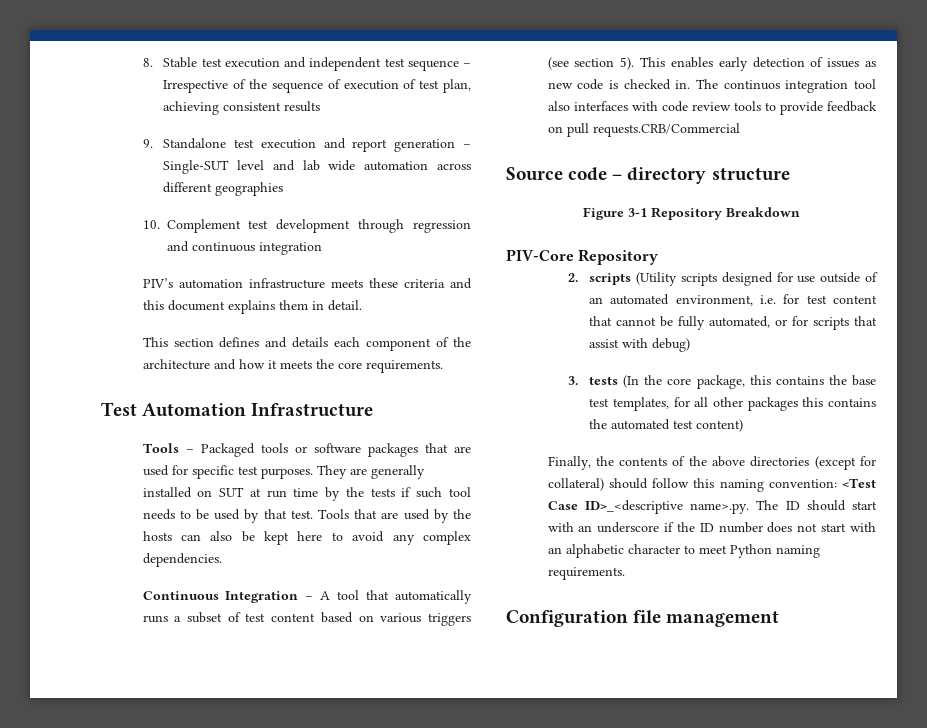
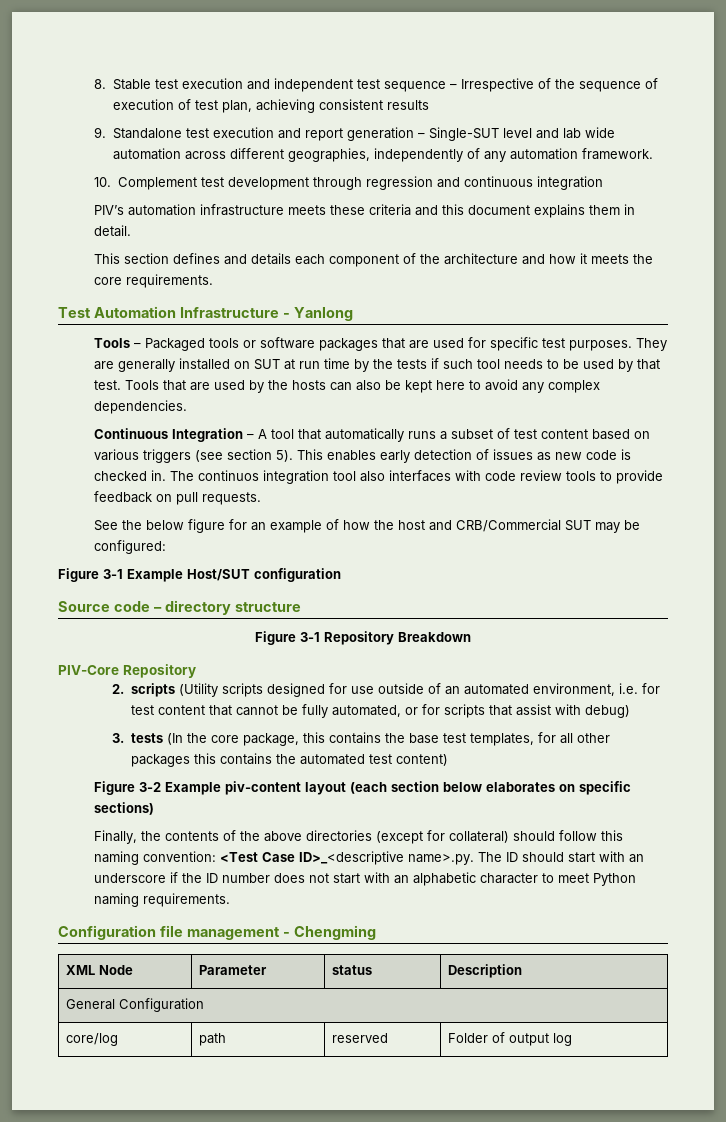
[215,182,284,196] geographies -> [287,148,653,162] geographies, independently of any automation framework.
(374, 410) none -> [282,307,353,321] - Yanlong
[592,123,740,137] requests.CRB/Commercial -> [202,492,262,505] [94,519,641,533] [94,540,167,554] [58,568,341,582] requests. // See the below figure for an example of how the host and CRB/Commercial SUT may be configured: // Figure 3-1 Example Host/SUT configuration
(744, 425) none -> [94,781,632,795] [94,802,155,815] // Figure 3-2 Example piv-content layout (each section below elaborates on specific sections)
(780, 619) none -> [282,925,376,940] [65,965,133,975] [198,965,267,975] [331,965,372,975] [447,964,522,978] [65,998,204,1012] [65,1033,118,1046] [198,1033,226,1046] [331,1033,388,1043] [447,1032,572,1046] - Chengming // XML Node | Parameter | status | Description // General Configuration // core/log | path | reserved | Folder of output log

